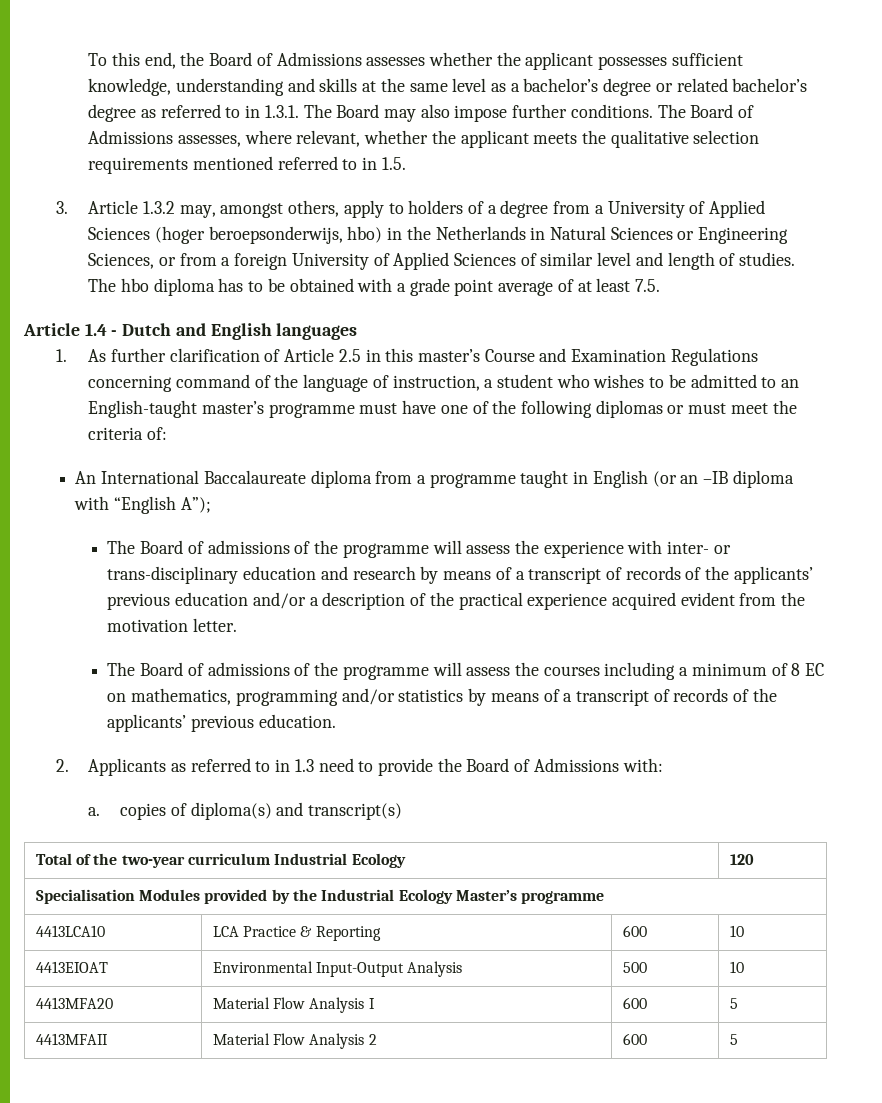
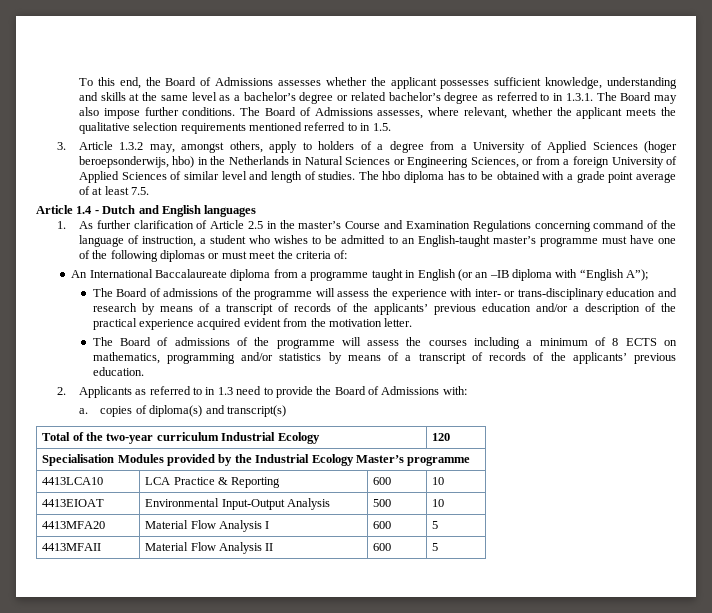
[385,348,414,362] this -> [279,220,295,229] the
[805,663,825,676] EC -> [625,338,657,346] ECTS
[368,1034,377,1045] 2 -> [265,543,274,551] II

